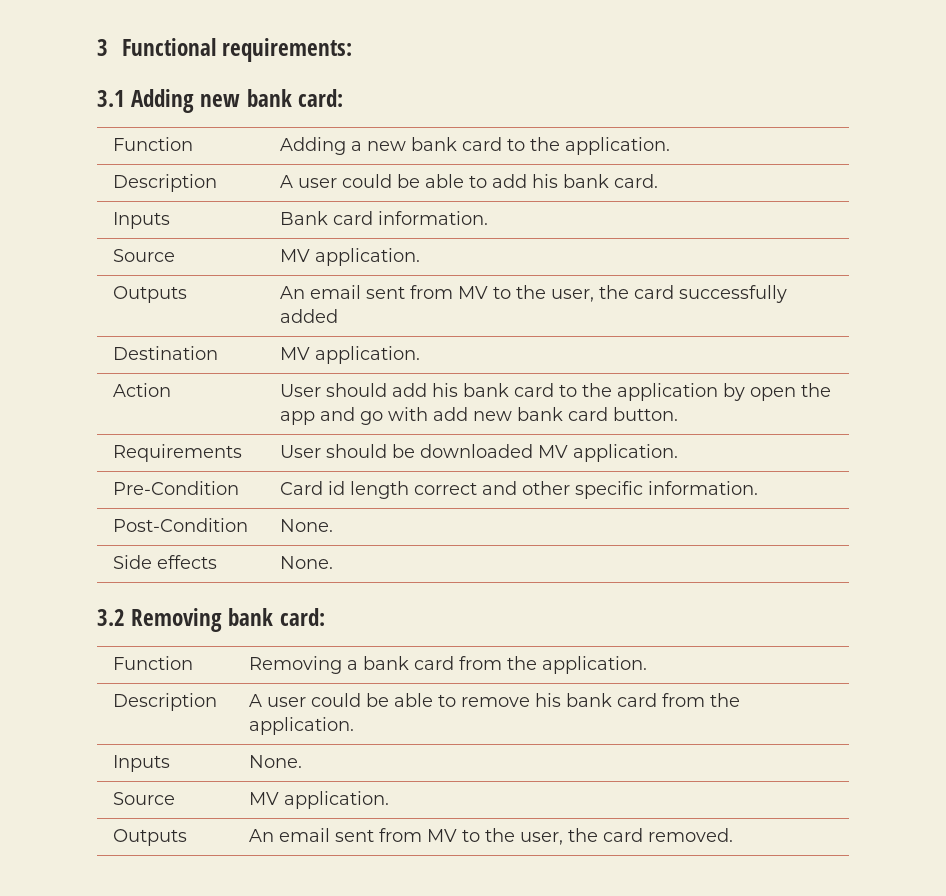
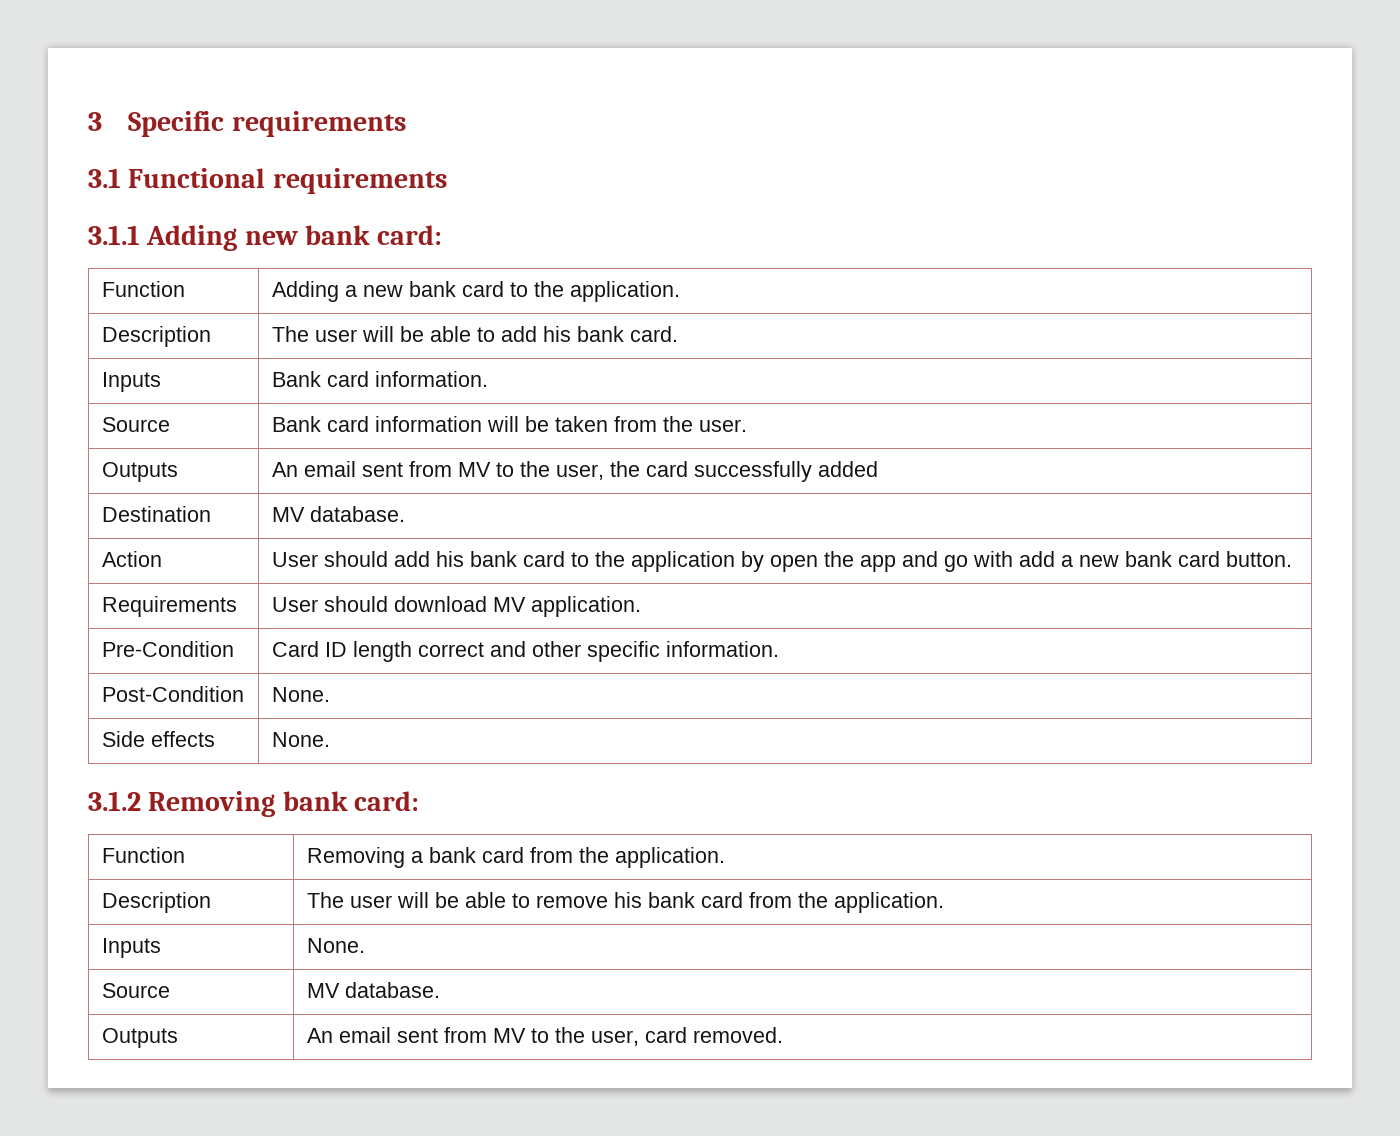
[121,38,353,62] Functional requirements: -> [128,111,406,137] Specific requirements
(125, 98) none -> [128,168,447,194] [88,225,140,245] Functional requirements // 3.1.1
[279,174,392,188] A user could -> [271,326,394,342] The user will
[279,248,420,266] MV application. -> [271,416,747,432] Bank card information will be taken from the user.
[314,346,420,364] application. -> [309,506,405,522] database.
(468, 414) none -> [1060,555,1073,567] a
[391,444,533,458] be downloaded -> [393,596,487,612] download
[327,481,345,495] id -> [324,642,347,657] ID
[97,609,125,626] 3.2 -> [88,791,141,811] 3.1.2
[248,693,361,707] A user could -> [306,892,429,908] The user will
[283,791,389,809] [112,829,187,846] [248,828,598,845] application. // Outputs | An email sent from MV to the user, the -> [344,982,440,998] [101,1028,178,1048] [306,1027,639,1046] database. // Outputs | An email sent from MV to the user,

